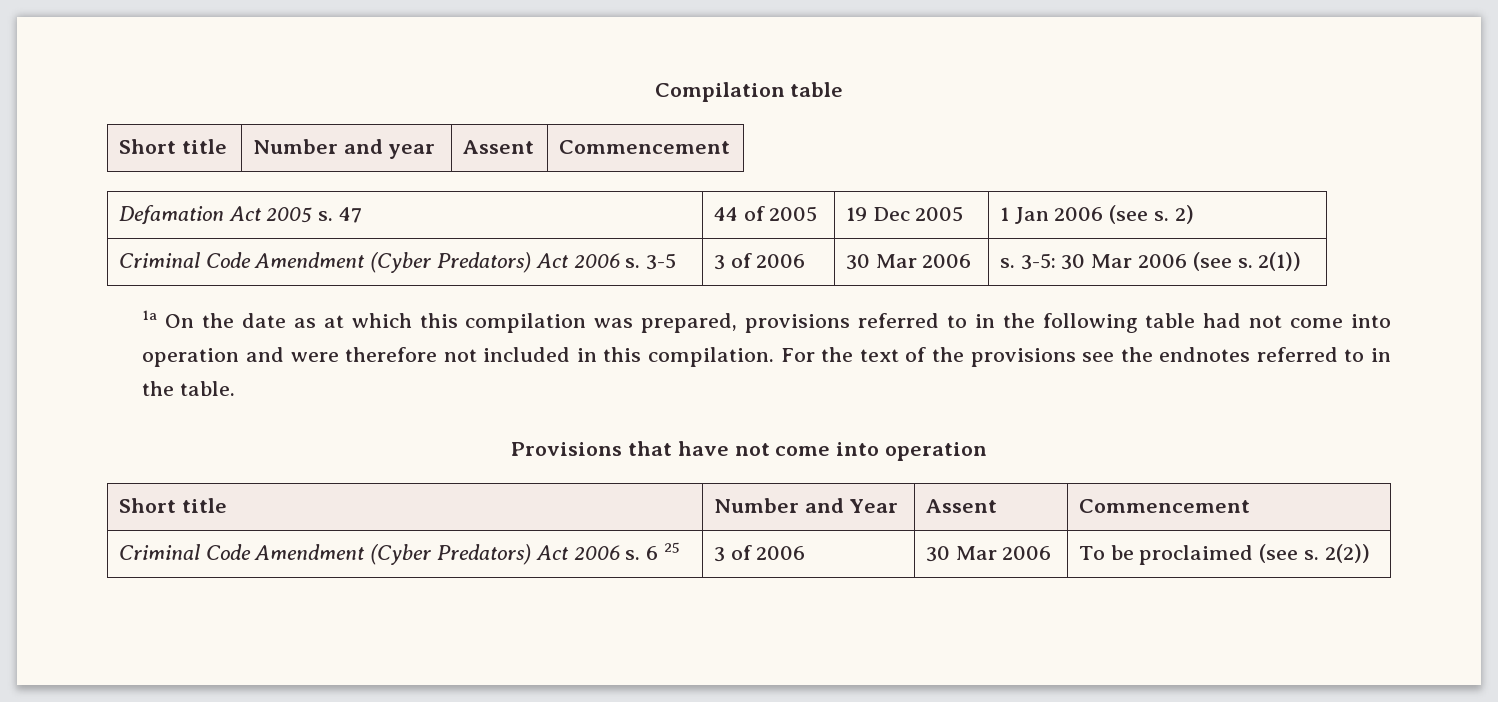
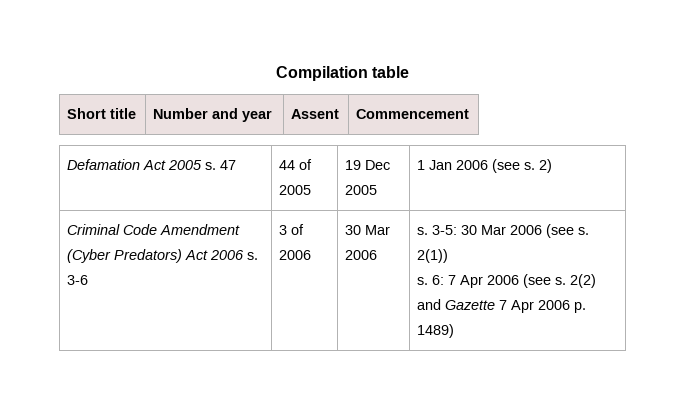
[646,253,677,270] 3-5 -> [66,275,88,285] 3-6
[142,310,1391,333] [142,347,1392,367] [142,381,236,396] [511,441,987,461] [118,498,227,513] [713,498,899,513] [925,499,997,513] [1078,499,1250,513] [118,542,681,565] [713,545,806,562] [925,546,1052,562] [1078,544,1370,565] // 1a On the date as at which this compilation was prepared, provisions referred to in the following table had not come into operation and were therefore not included in this compilation. For the text of the provisions see the endnotes referred to in the table. // Provisions that have not come into operation // Short title | Number and Year | Assent | Commencement // Criminal Code Amendment (Cyber Predators) Act 2006 s. 6 25 | 3 of 2006 | 30 Mar 2006 | To be proclaimed (see s. 2(2)) -> [416,274,596,288] [416,299,586,313] [416,324,454,338] // s. 6: 7 Apr 2006 (see s. 2(2) and Gazette 7 Apr 2006 p. 1489)

